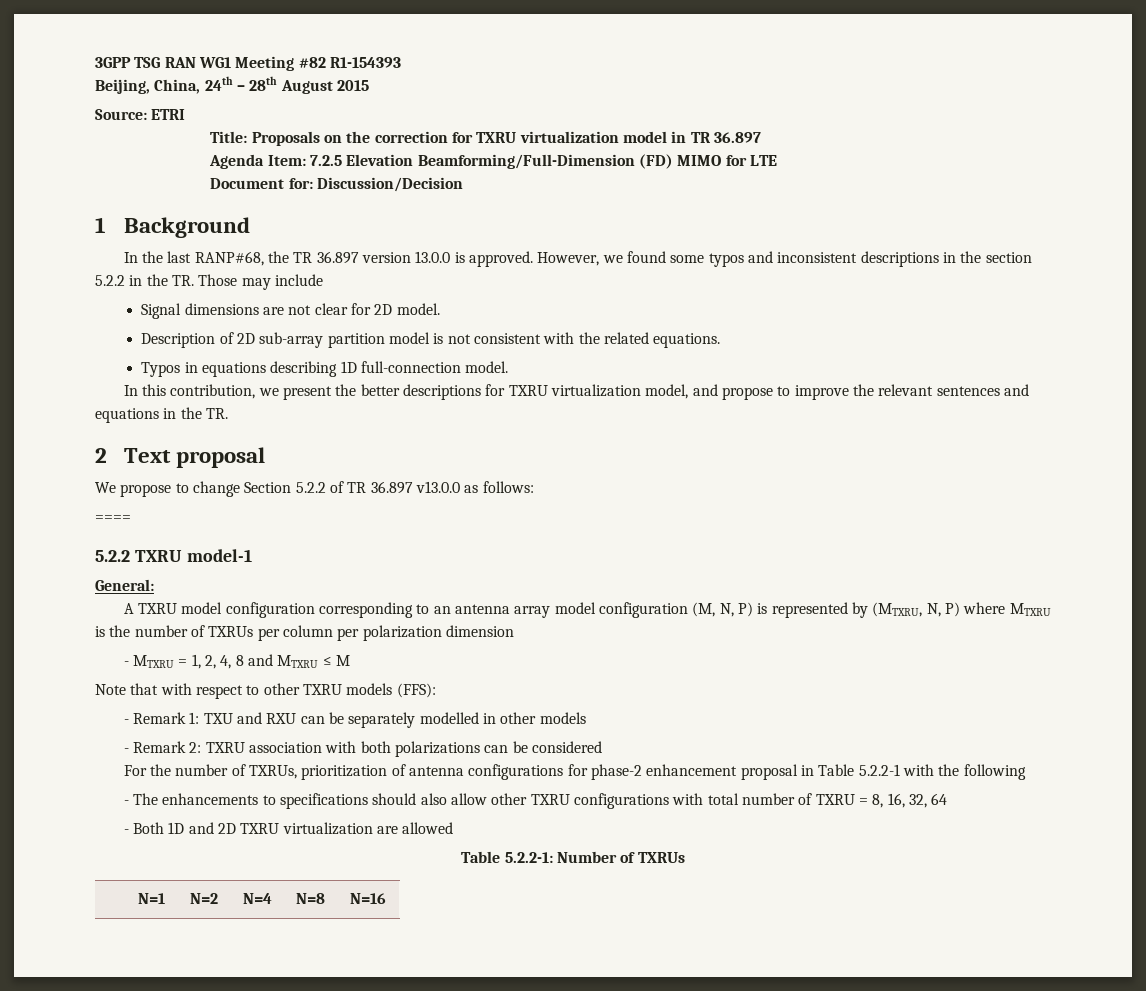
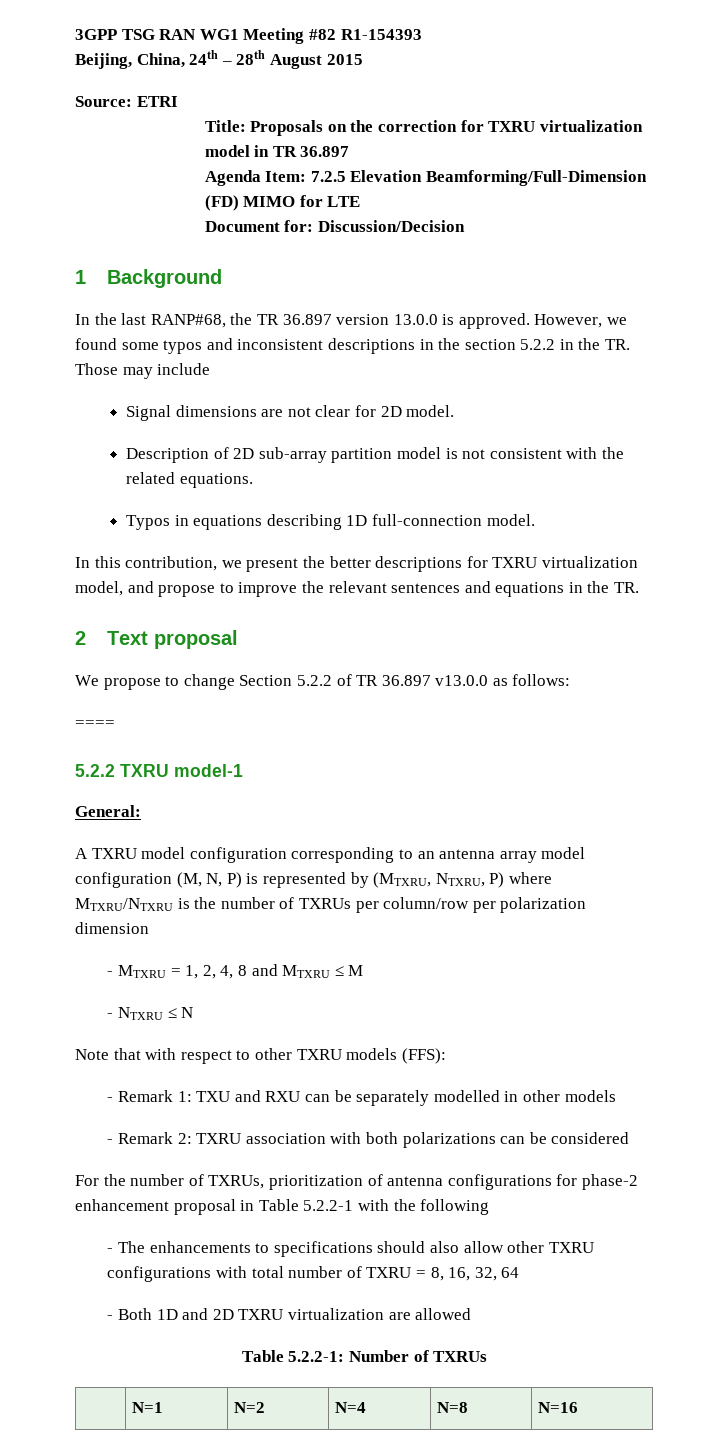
[926,603,941,617] N, -> [435,873,485,887] NTXRU,
[1009,603,1051,616] MTXRU -> [75,898,173,911] MTXRU/NTXRU
[282,625,333,637] column -> [383,897,470,909] column/row
(351, 660) none -> [107,1007,194,1020] // - NTXRU ≤ N

